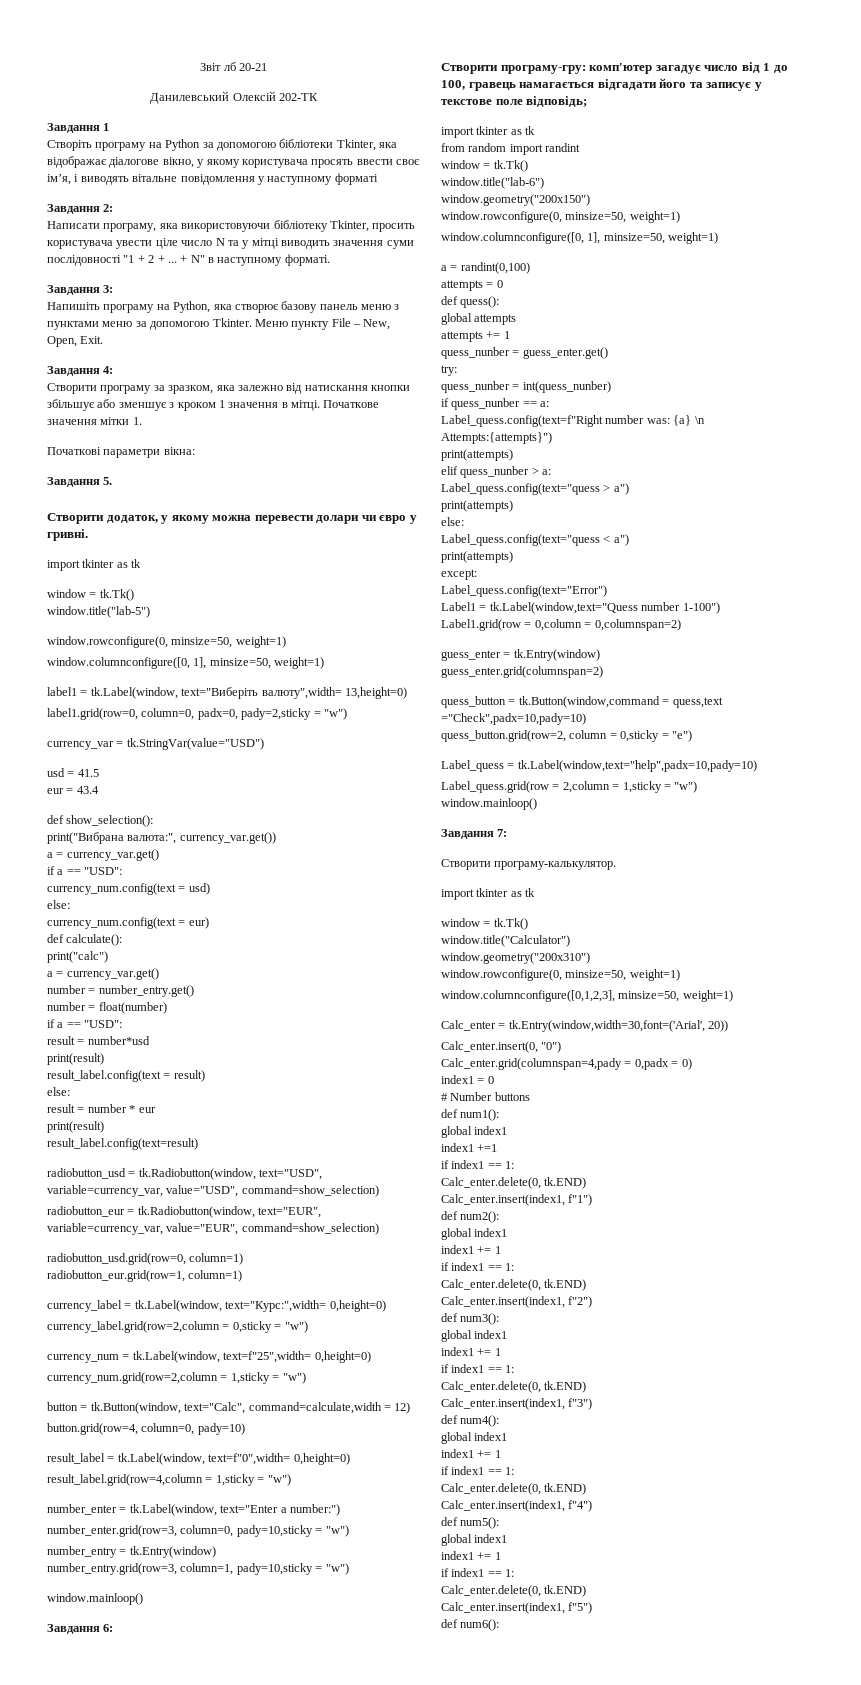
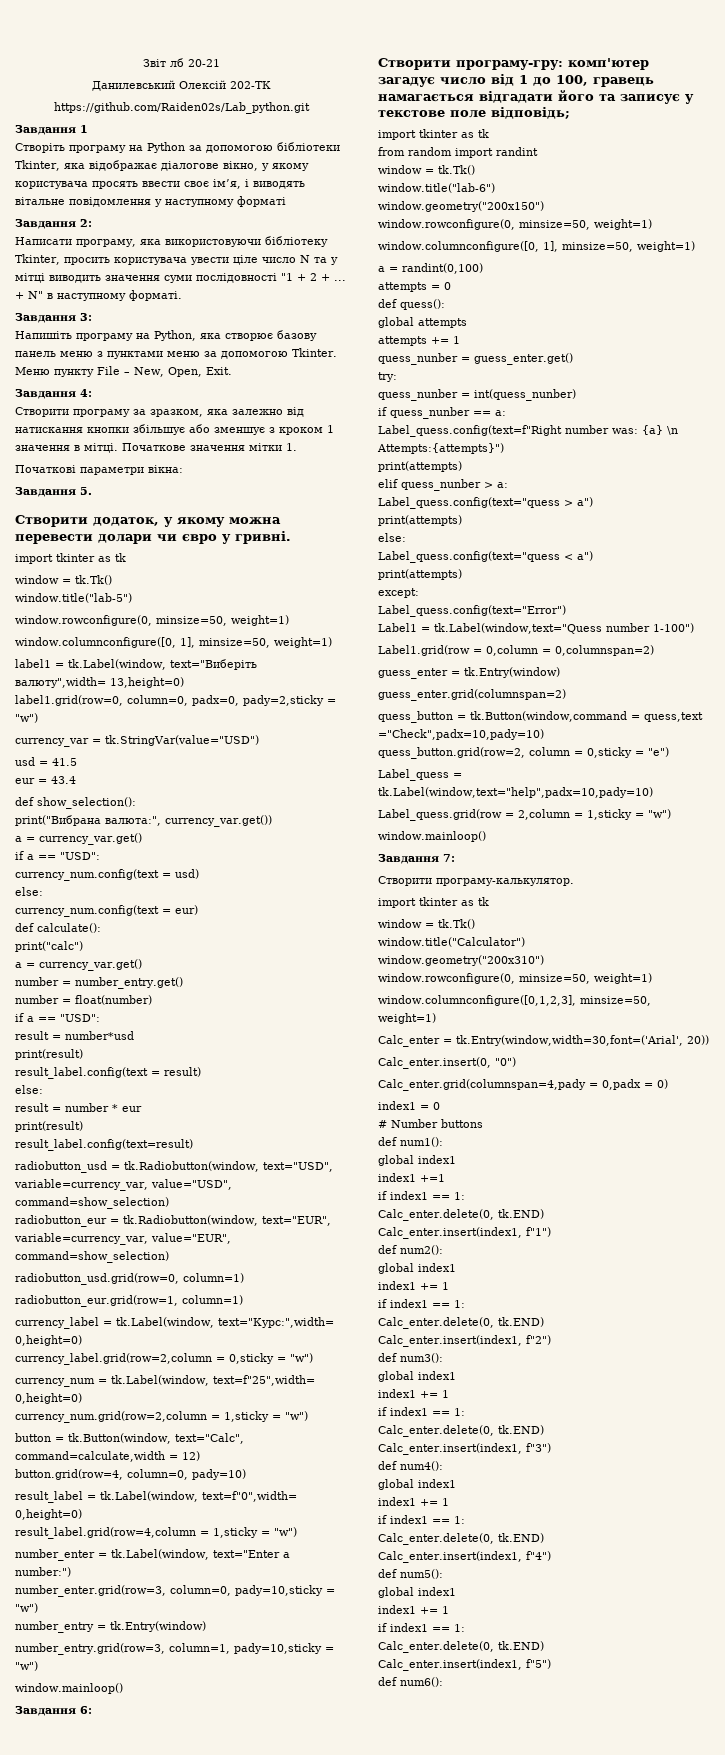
(318, 97) none -> [53,102,310,114] // https://github.com/Raiden02s/Lab_python.git

